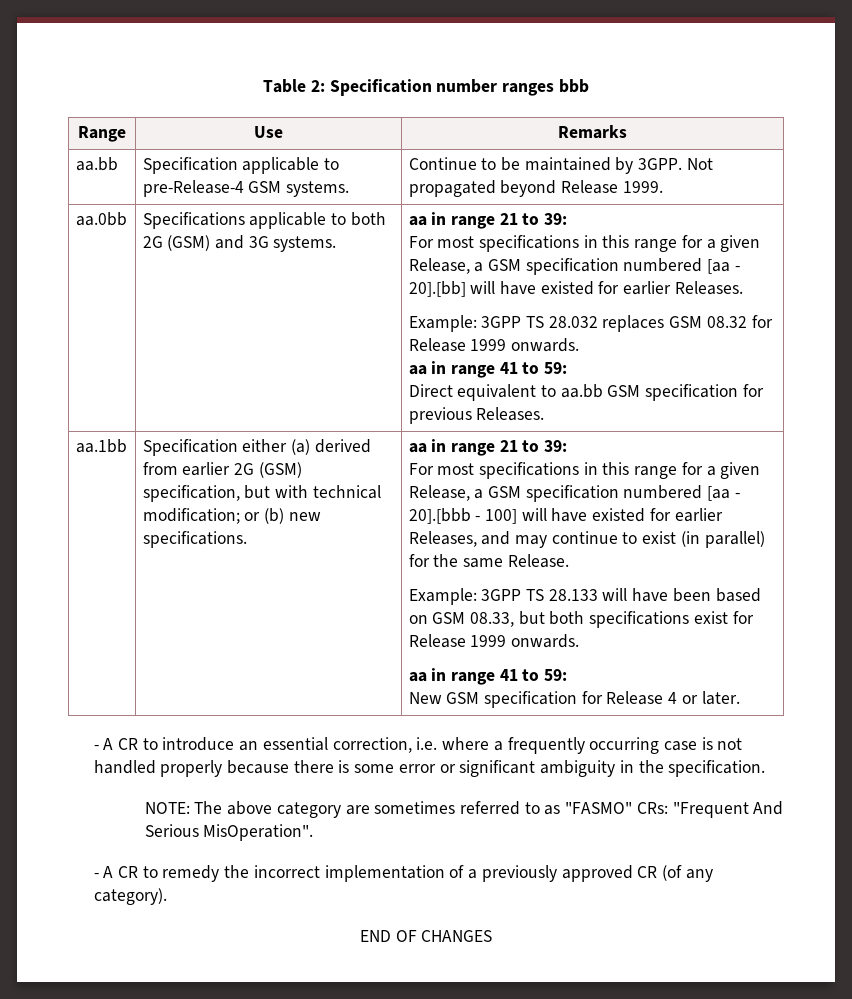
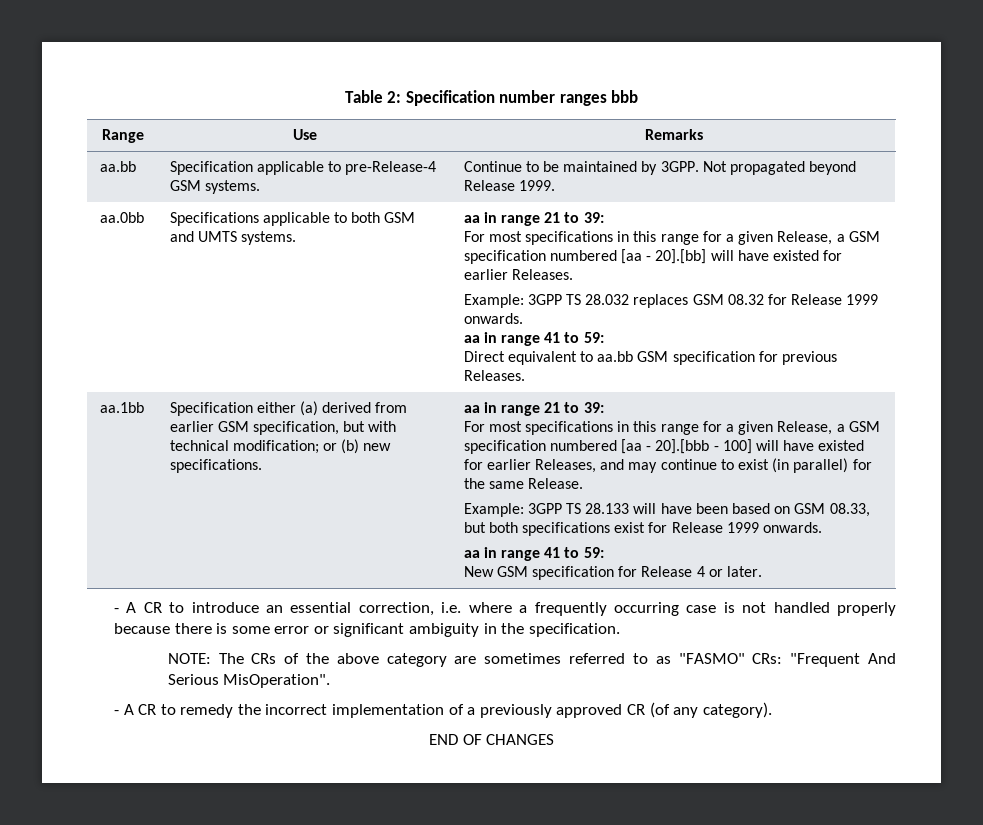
[142,235,269,251] 2G (GSM) and 3G -> [384,212,416,223] [169,231,237,242] GSM and UMTS
[233,462,302,478] 2G (GSM) -> [217,421,249,432] GSM
(223, 807) none -> [251,653,330,664] CRs of the

